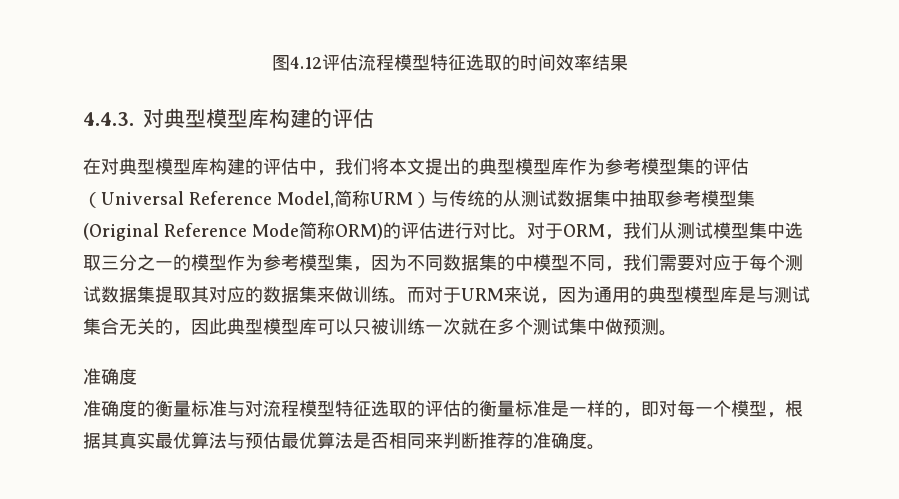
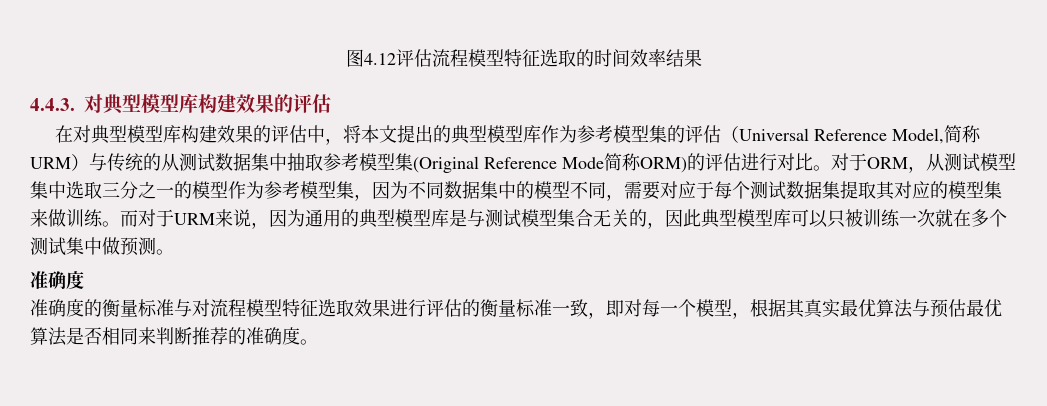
(311, 118) none -> [236,94,274,113] 效果
(245, 166) none -> [217,125,254,143] 效果
[335,158,371,175] 我们 -> (344, 141) none
[623,222,659,239] 我们 -> (926, 169) none
[497,254,533,271] 的中 -> [498,181,534,199] 中的
[623,254,659,271] 我们 -> (624, 197) none
[263,286,299,303] 数据 -> [948,181,984,199] 模型
(810, 294) none -> [521,209,557,227] 模型
[407,400,425,417] 的 -> [354,299,426,317] 效果进行
[551,400,623,417] 是一样的 -> [552,299,588,317] 一致

